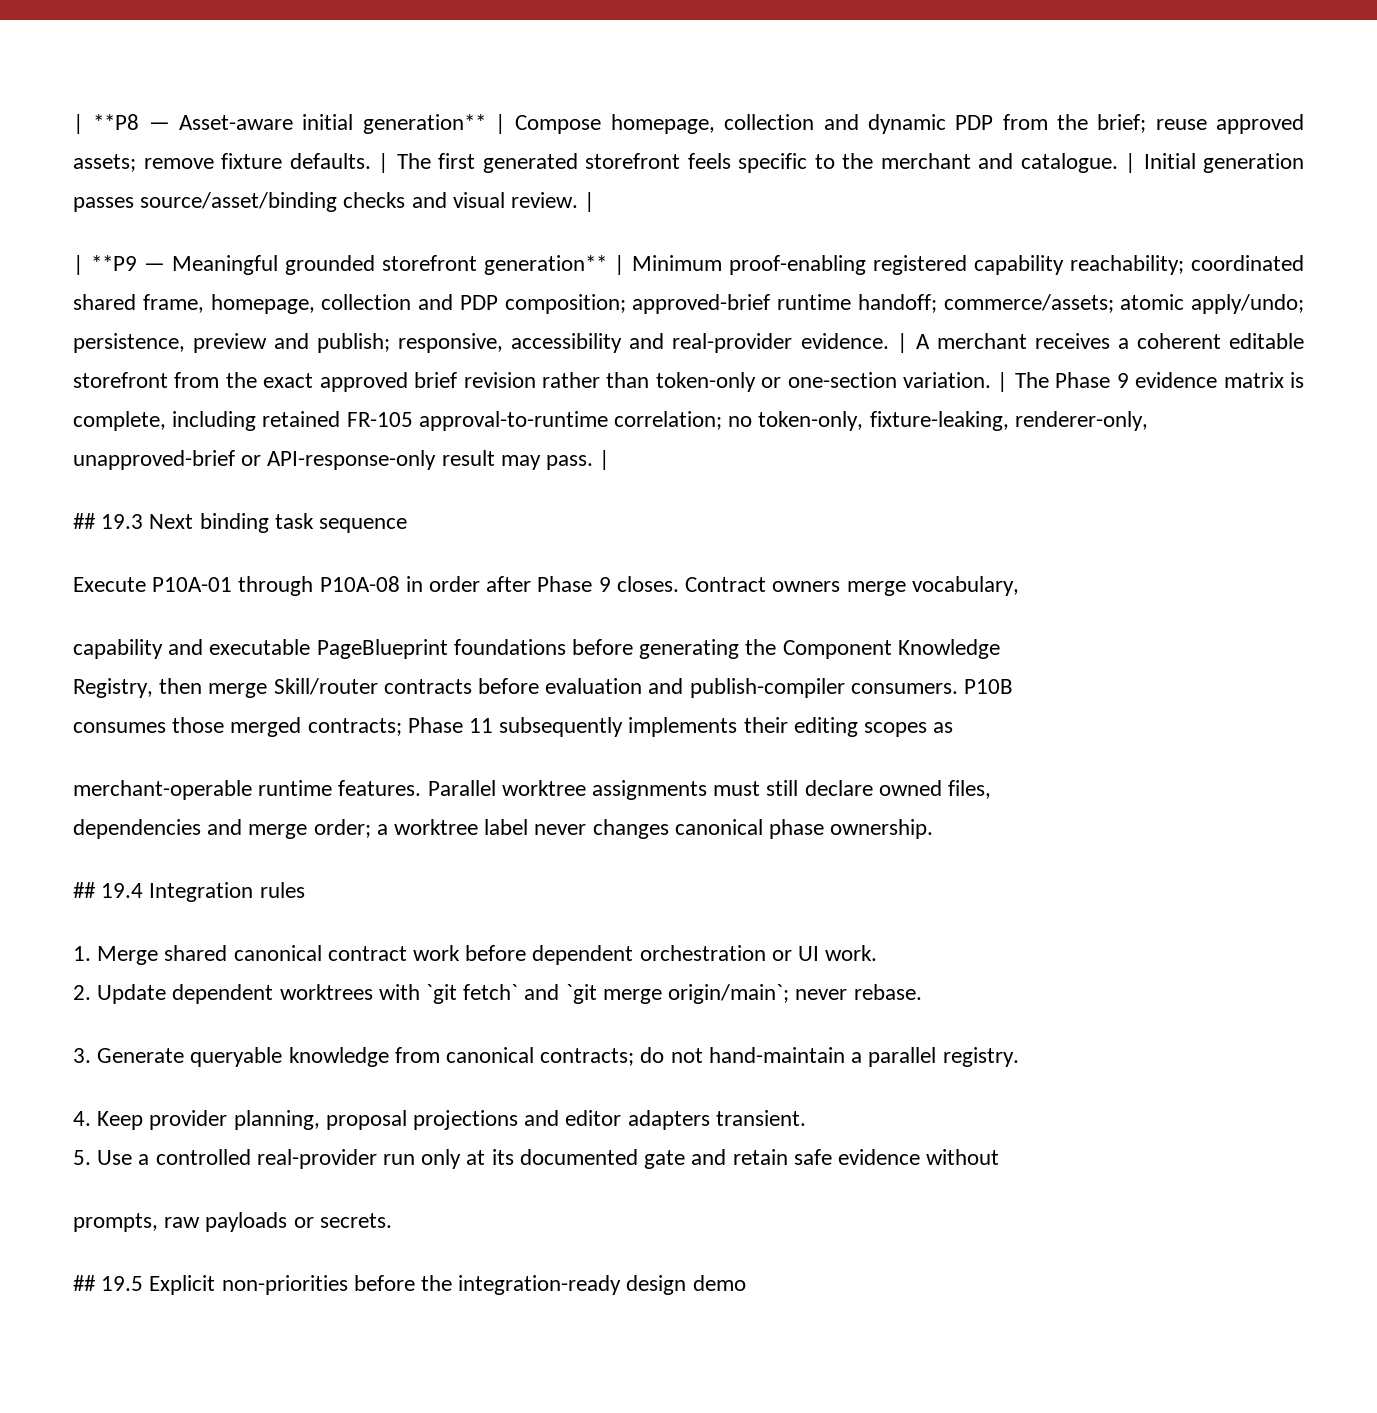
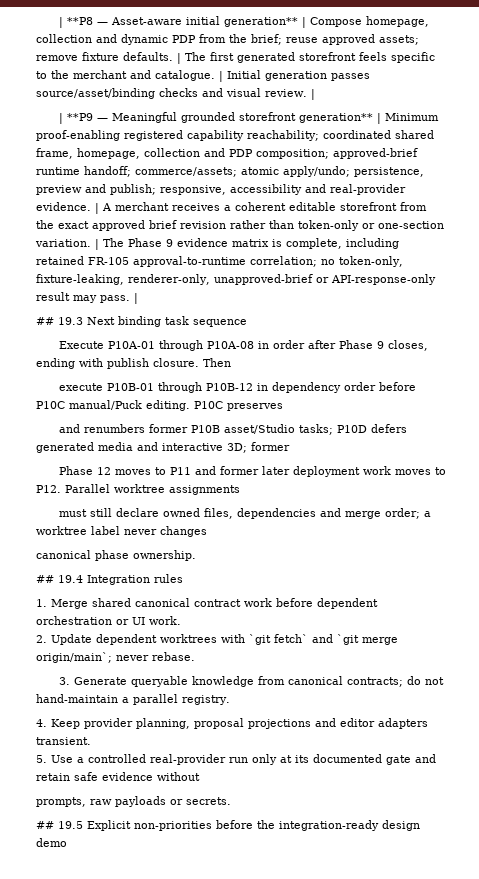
[616,576,1019,596] [73,639,1000,659] [73,678,1014,698] [73,717,954,737] [73,780,422,800] closes. Contract owners merge vocabulary, // capability and executable PageBlueprint foundations before generating the Component Knowledge // Registry, then merge Skill/router contracts before evaluation and publish-compiler consumers. P10B // consumes those merged contracts; Phase 11 subsequently implements their editing scopes as // merchant-operable runtime features. -> [387,340,428,351] [36,358,231,369] [58,382,416,393] [36,400,283,411] [58,424,407,435] [36,442,290,453] [58,466,446,477] [36,485,61,493] closes, ending with publish closure. Then // execute P10B-01 through P10B-12 in dependency order before P10C manual/Puck editing. P10C preserves // and renumbers former P10B asset/Studio tasks; P10D defers generated media and interactive 3D; former // Phase 12 moves to P11 and former later deployment work moves to P12.
(708, 790) none -> (240, 490) //
(992, 789) // -> (233, 513) none
(669, 829) none -> (207, 531) //

